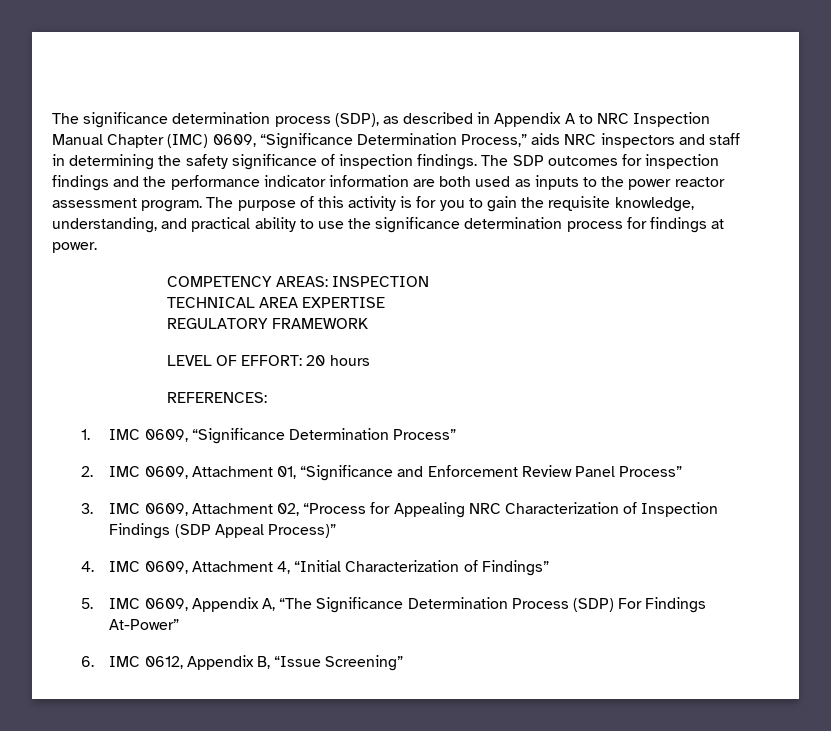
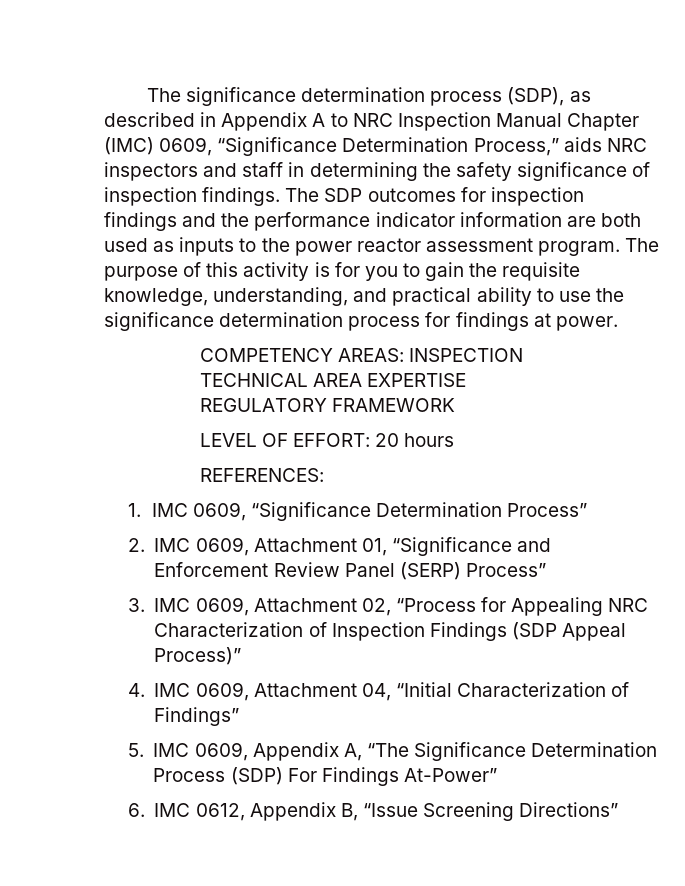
(615, 471) none -> [399,562,461,580] (SERP)
[276,561,290,574] 4, -> [361,683,391,701] 04,
[325,655,404,671] Screening” -> [423,802,619,821] Screening Directions”

